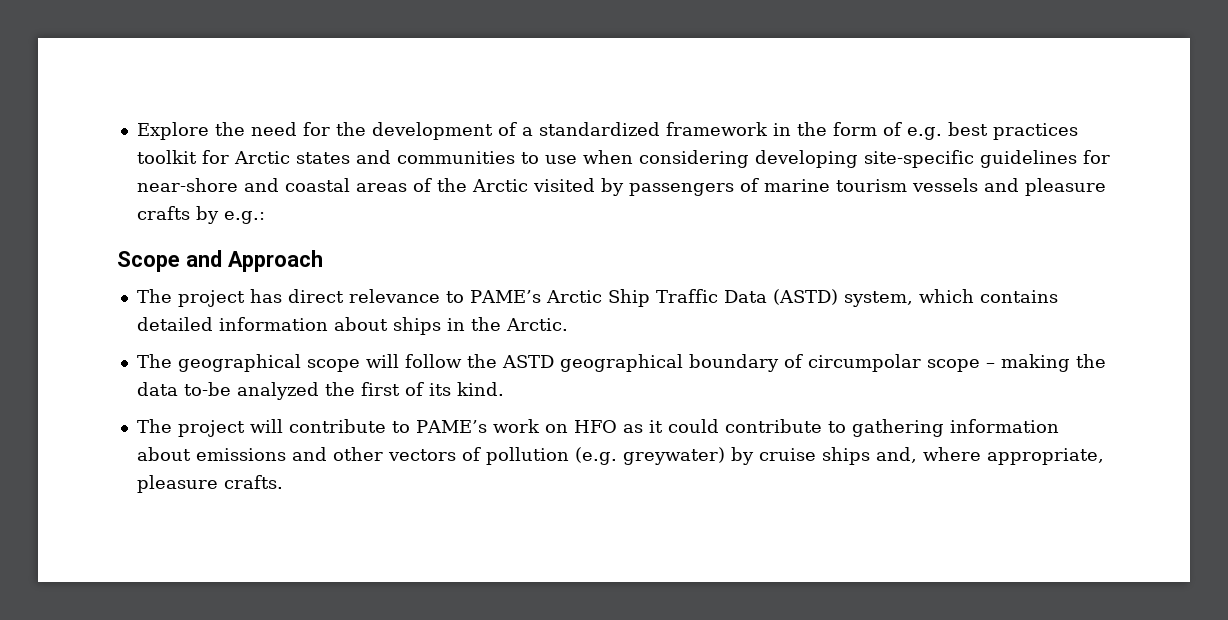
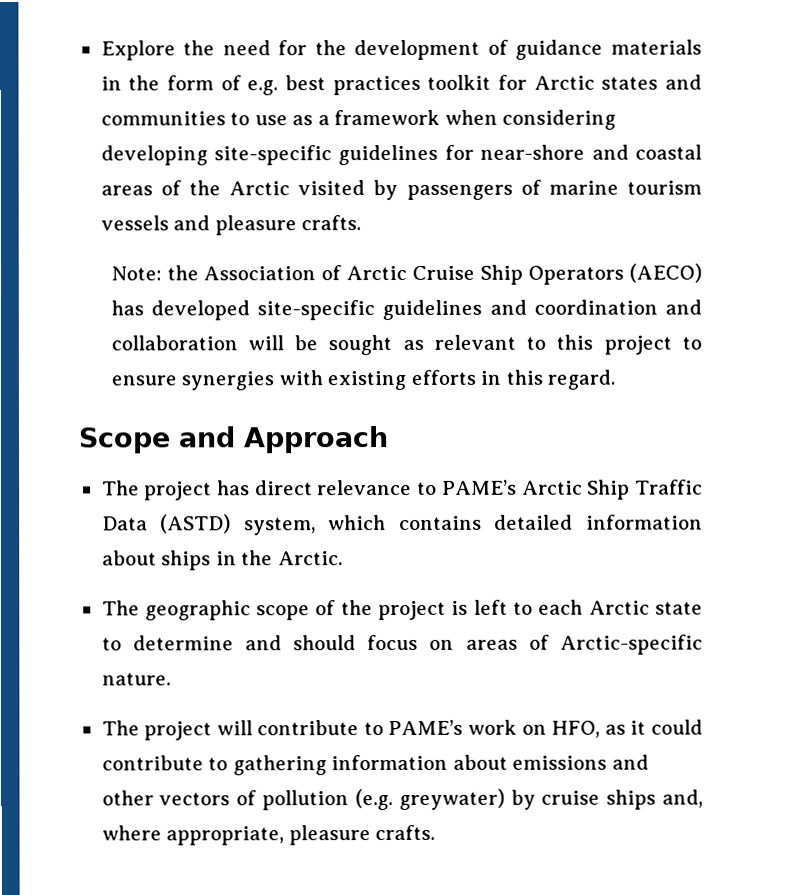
[521,122,768,136] a standardized framework -> [515,39,703,60] guidance materials
(577, 159) none -> [292,109,441,126] as a framework
[136,206,265,224] crafts by e.g.: -> [301,215,362,231] [110,263,703,285] [110,299,702,321] [110,334,702,356] [110,369,616,391] crafts. // Note: the Association of Arctic Cruise Ship Operators (AECO) has developed site-specific guidelines and coordination and collaboration will be sought as relevant to this project to ensure synergies with existing efforts in this regard.
[177,354,1106,372] [136,382,504,400] geographical scope will follow the ASTD geographical boundary of circumpolar scope – making the data to-be analyzed the first of its kind. -> [144,599,704,621] [101,634,704,655] [101,672,171,686] geographic scope of the project is left to each Arctic state to determine and should focus on areas of Arctic-specific nature.
[573,420,617,433] HFO -> [551,720,601,738] HFO,

